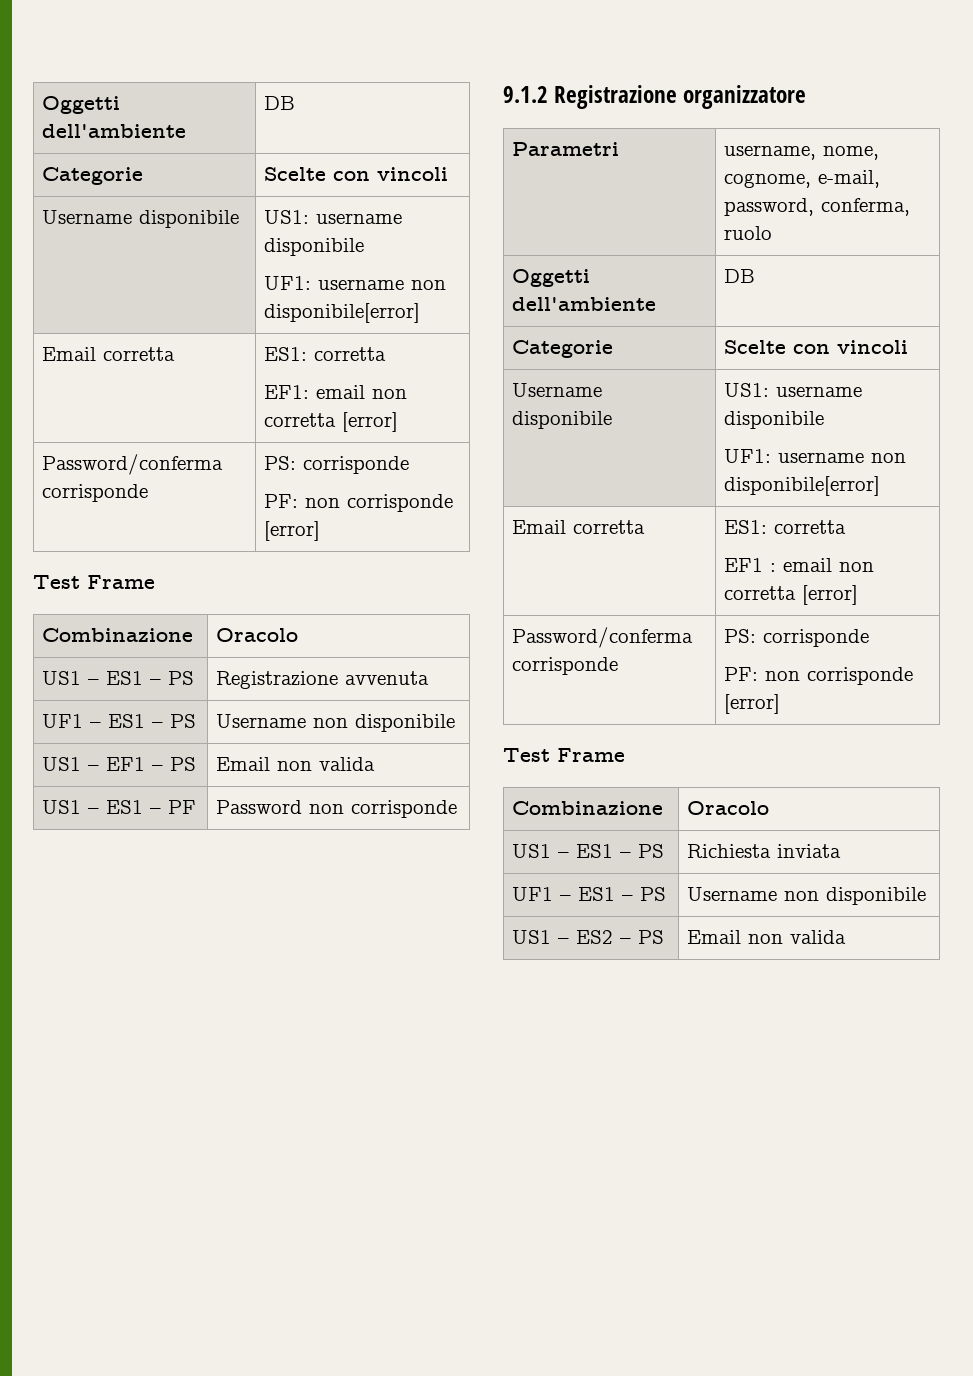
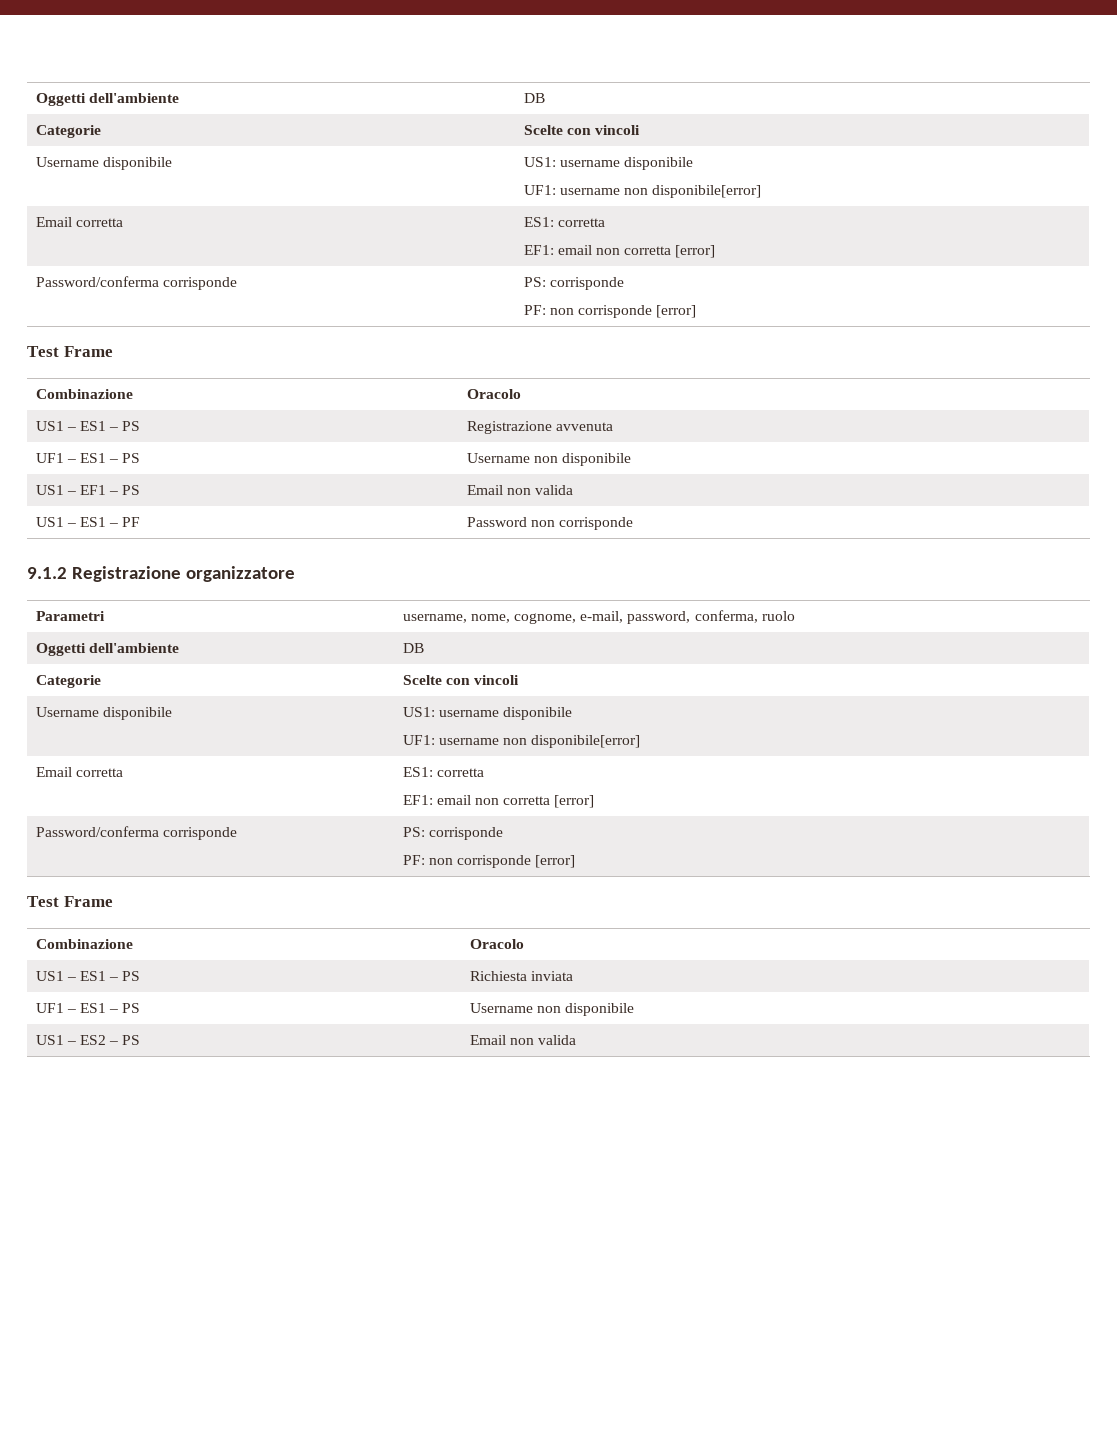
[723,558,776,572] EF1 : -> [402,795,433,805] EF1:

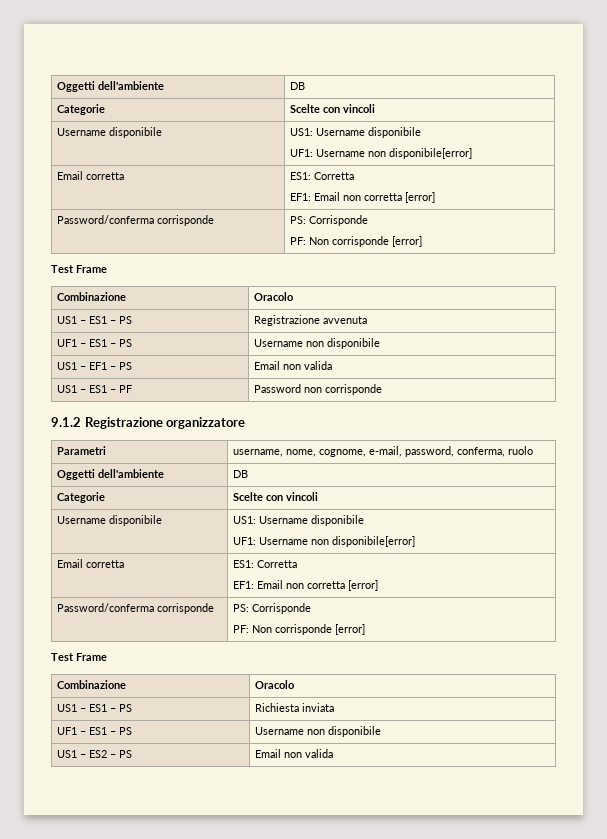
[559,157,694,170] [523,185,762,198] [35,217,123,227] [523,217,605,227] [523,245,716,258] [35,276,237,290] [523,277,624,290] [523,305,574,315] username disponibile // UF1: username non disponibile[error] // Email corretta | ES1: corretta // EF1: email non corretta [error] // Password/conferma corrisponde | PS: corrisponde // PF: non -> [316,127,422,138] [290,148,473,159] [57,171,125,180] [290,172,355,180] [290,192,436,203] [57,215,215,226] [290,215,369,226] [290,237,330,245] Username disponibile // UF1: Username non disponibile[error] // Email corretta | ES1: Corretta // EF1: Email non corretta [error] // Password/conferma corrisponde | PS: Corrisponde // PF: Non
[438,707,573,720] [402,735,641,748] [35,767,123,777] [402,767,484,777] [402,795,595,808] [35,826,237,840] [402,827,503,840] [402,855,453,865] username disponibile // UF1: username non disponibile[error] // Email corretta | ES1: corretta // EF1: email non corretta [error] // Password/conferma corrisponde | PS: corrisponde // PF: non -> [259,515,365,526] [233,536,416,547] [57,559,125,568] [233,560,298,568] [233,580,379,591] [57,603,215,614] [233,603,312,614] [233,625,273,633] Username disponibile // UF1: Username non disponibile[error] // Email corretta | ES1: Corretta // EF1: Email non corretta [error] // Password/conferma corrisponde | PS: Corrisponde // PF: Non

